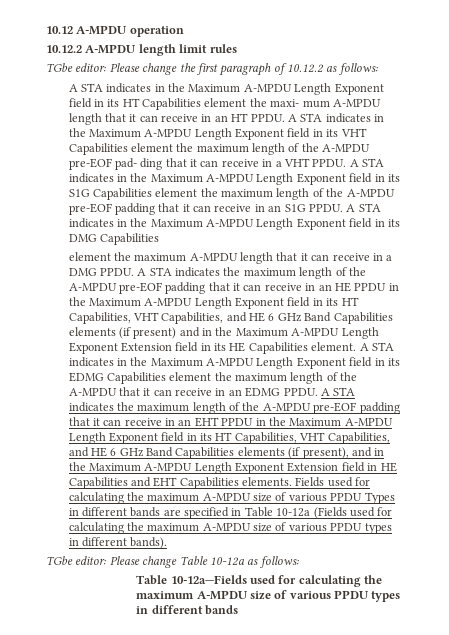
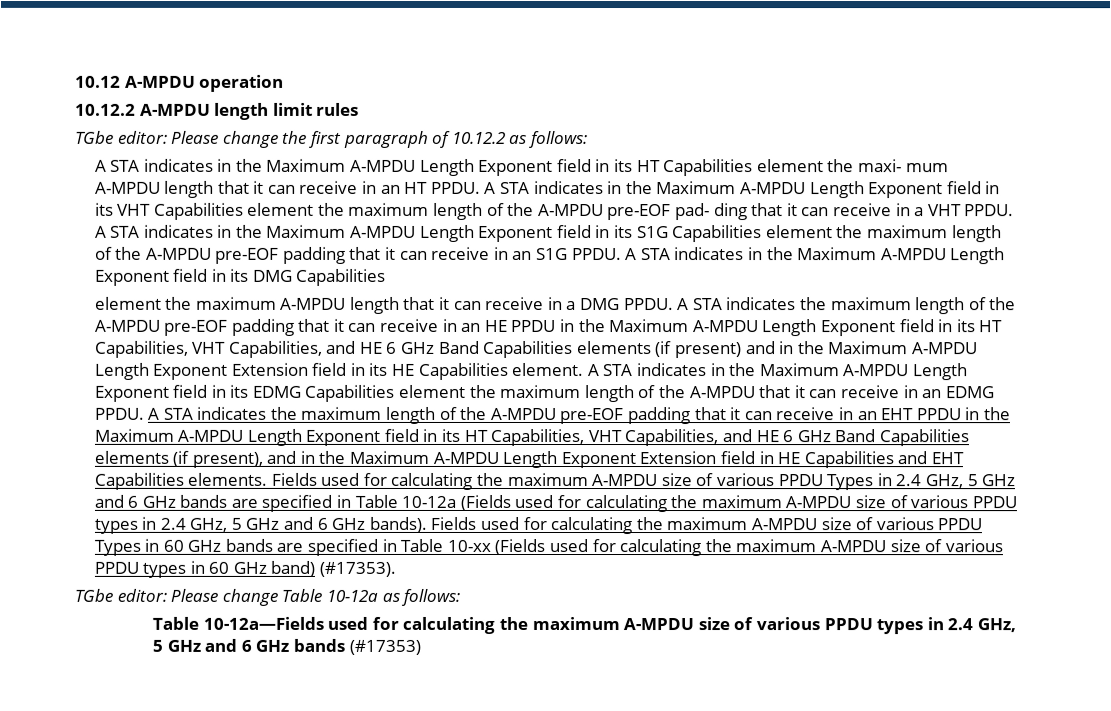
[81,507,127,517] different -> [895,474,1016,489] [93,494,176,508] 2.4 GHz, 5 GHz and 6 GHz
[81,537,168,549] different bands). -> [159,516,983,535] [93,538,1003,557] [93,560,397,578] 2.4 GHz, 5 GHz and 6 GHz bands). Fields used for calculating the maximum A-MPDU size of various PPDU Types in 60 GHz bands are specified in Table 10-xx (Fields used for calculating the maximum A-MPDU size of various PPDU types in 60 GHz band) (#17353).
[151,605,238,615] different bands -> [947,618,1016,633] [152,638,421,655] 2.4 GHz, 5 GHz and 6 GHz bands (#17353)

